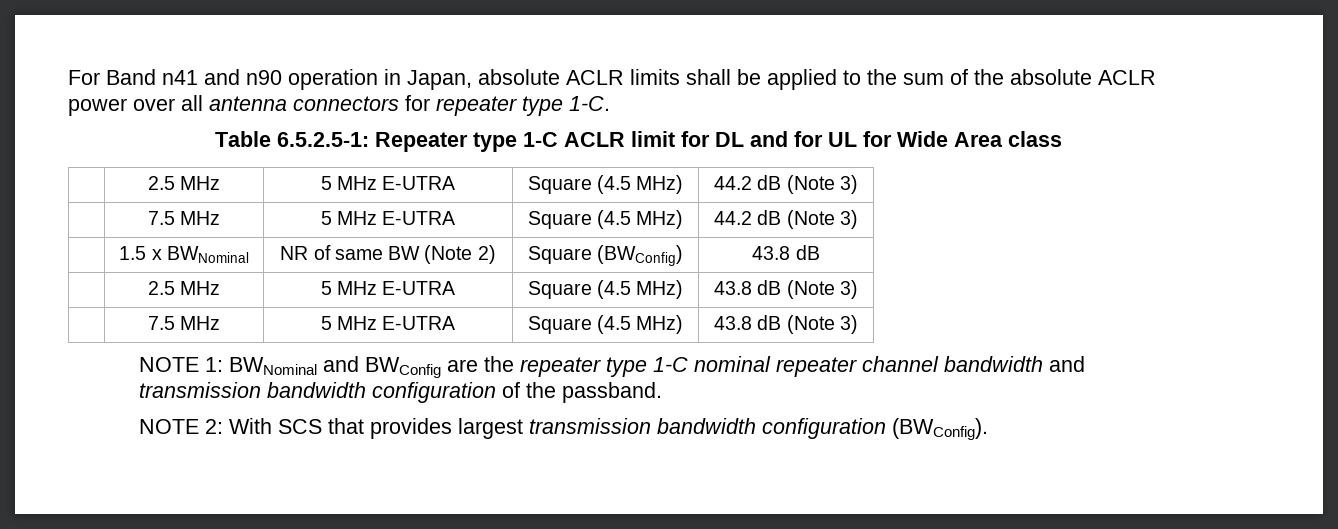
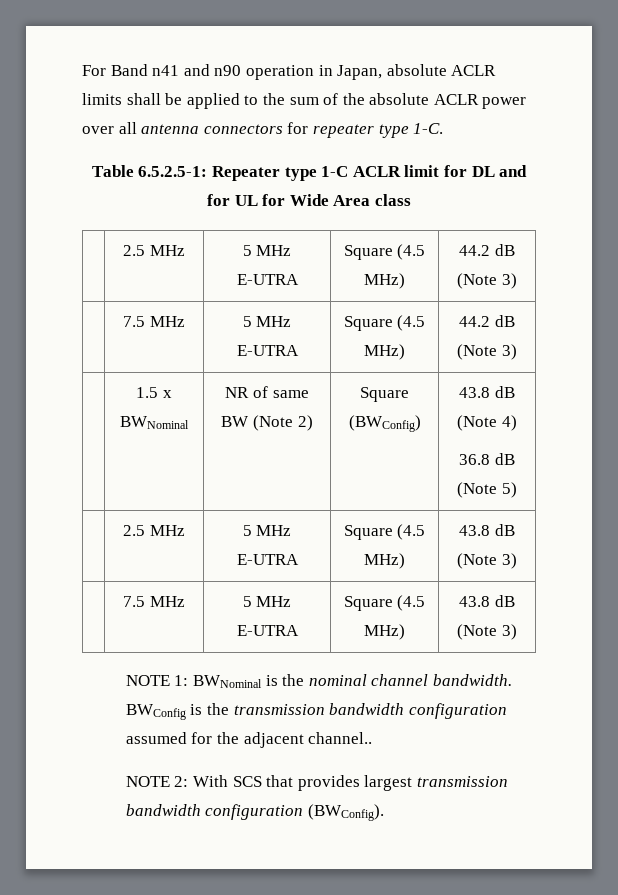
(820, 252) none -> [457,415,517,431] [459,453,515,465] [457,482,517,498] (Note 4) // 36.8 dB (Note 5)
[323,356,1086,378] [139,382,663,403] and BWConfig are the repeater type 1-C nominal repeater channel bandwidth and transmission bandwidth configuration of the passband. -> [265,674,512,686] [125,703,507,720] [125,732,373,748] is the nominal channel bandwidth. BWConfig is the transmission bandwidth configuration assumed for the adjacent channel..

